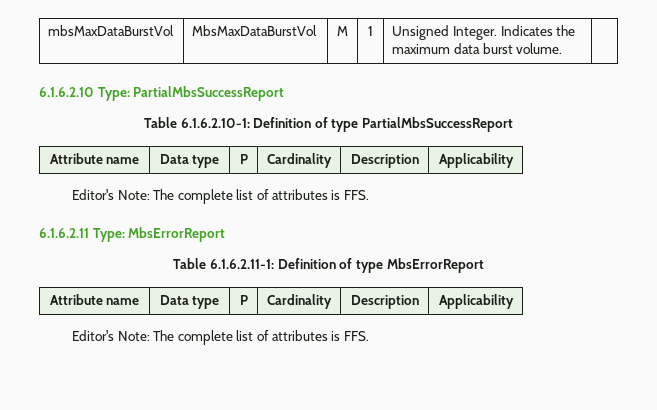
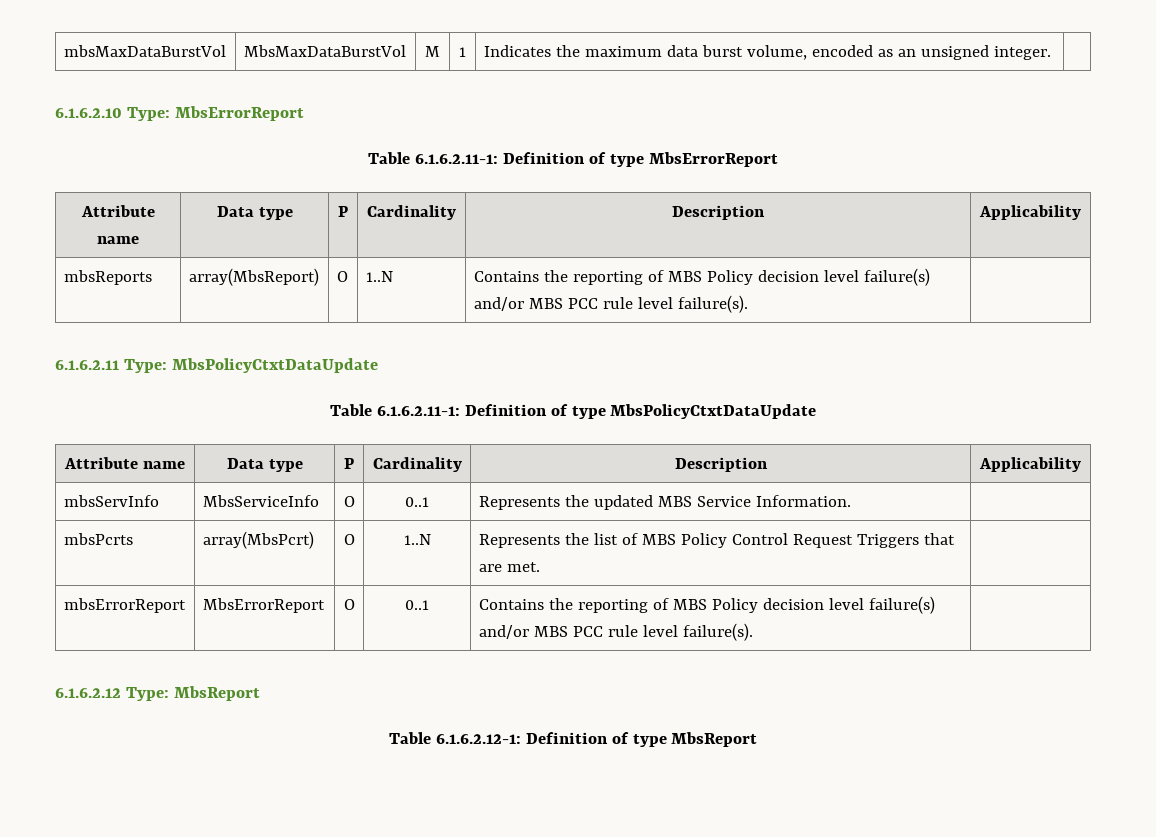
[392,25,497,40] Unsigned Integer. -> (466, 52) none
[516,43,563,54] [39,86,285,101] [143,117,514,132] [49,153,140,164] [159,154,220,168] [239,154,248,164] [267,153,332,168] [350,154,419,168] [438,153,514,168] [71,189,370,204] [39,228,89,238] volume. | // 6.1.6.2.10 Type: PartialMbsSuccessReport // Table 6.1.6.2.10-1: Definition of type PartialMbsSuccessReport // Attribute name | Data type | P | Cardinality | Description | Applicability // Editor's Note: The complete list of attributes is FFS. // 6.1.6.2.11 -> [746,45,1051,60] [55,108,122,118] volume, encoded as an unsigned integer. | // 6.1.6.2.10
[71,330,370,345] // Editor's Note: The complete list of attributes is FFS. -> [63,270,152,285] [188,268,319,286] [336,271,348,282] [365,271,393,282] [473,268,930,286] [473,295,748,313] [55,358,378,373] [329,404,817,419] [64,457,185,469] [226,458,303,472] [344,458,354,469] [372,457,462,472] [674,457,768,472] [979,457,1081,472] [63,495,159,507] [202,495,319,507] [343,496,355,507] [405,497,429,507] [478,495,851,510] [63,533,133,545] [202,531,314,549] [343,534,355,545] [403,534,431,545] [478,533,955,548] [478,562,540,572] [63,598,186,613] [202,598,325,613] [343,599,355,610] [405,600,429,610] [478,596,935,614] [478,623,753,641] [55,686,260,701] [388,732,758,747] // mbsReports | array(MbsReport) | O | 1..N | Contains the reporting of MBS Policy decision level failure(s) and/or MBS PCC rule level failure(s). | // 6.1.6.2.11 Type: MbsPolicyCtxtDataUpdate // Table 6.1.6.2.11-1: Definition of type MbsPolicyCtxtDataUpdate // Attribute name | Data type | P | Cardinality | Description | Applicability // mbsServInfo | MbsServiceInfo | O | 0..1 | Represents the updated MBS Service Information. | // mbsPcrts | array(MbsPcrt) | O | 1..N | Represents the list of MBS Policy Control Request Triggers that are met. | // mbsErrorReport | MbsErrorReport | O | 0..1 | Contains the reporting of MBS Policy decision level failure(s) and/or MBS PCC rule level failure(s). | // 6.1.6.2.12 Type: MbsReport // Table 6.1.6.2.12-1: Definition of type MbsReport

